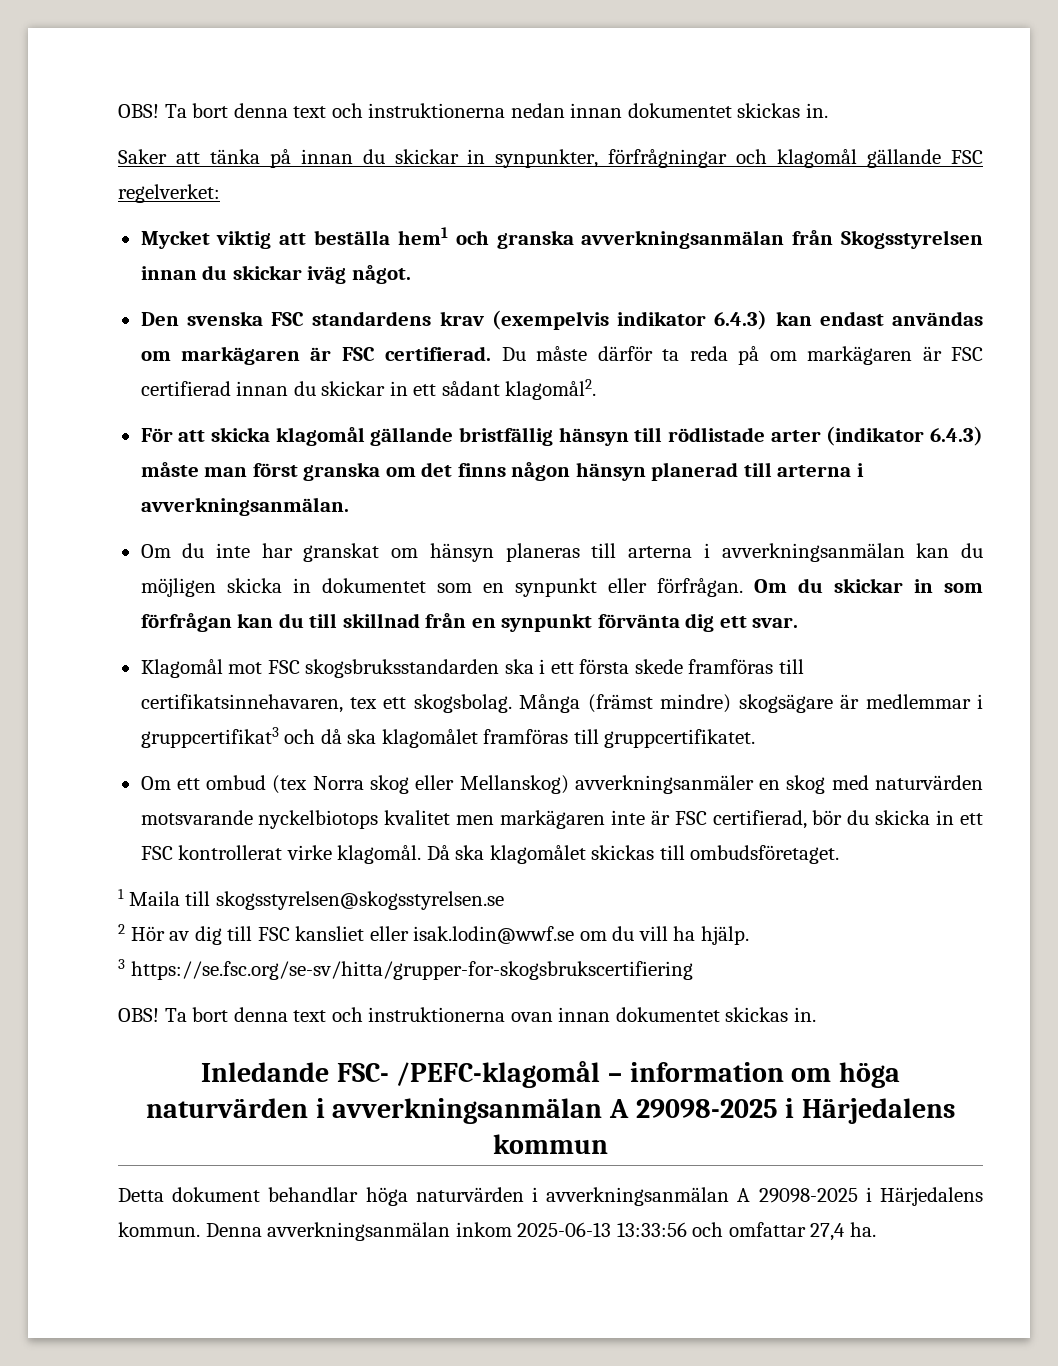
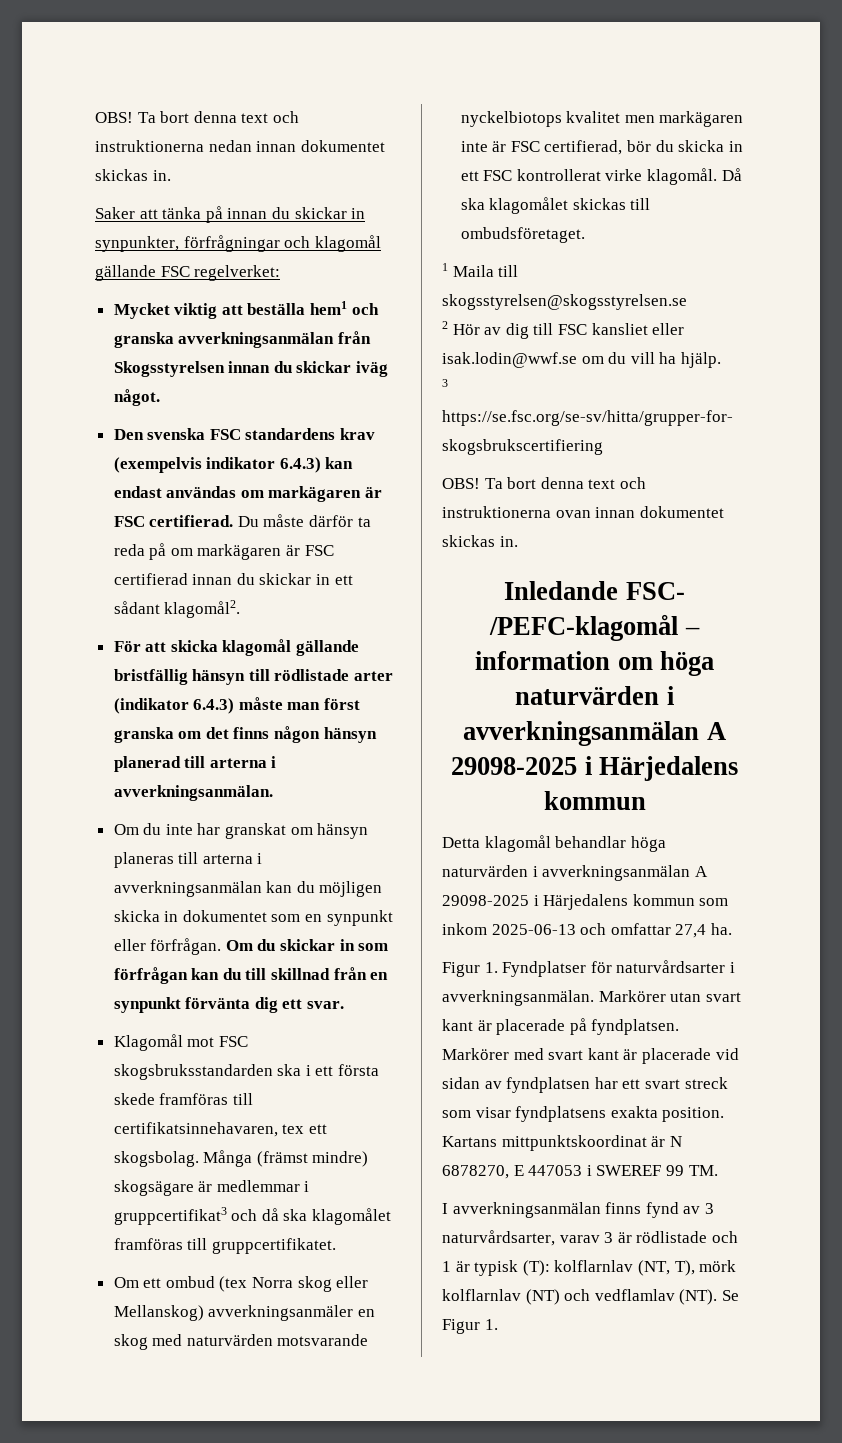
[172,1187,261,1202] dokument -> [484,835,551,852] klagomål
[118,1222,451,1241] kommun. Denna avverkningsanmälan -> [632,894,729,906] kommun som
[616,1222,687,1237] 13:33:56 -> (576, 929) none
(876, 1229) none -> [442,960,735,977] [442,990,741,1006] [442,1018,680,1035] [442,1048,739,1064] [442,1077,728,1093] [442,1106,725,1122] [442,1135,682,1151] [442,1165,718,1179] [442,1202,714,1218] [442,1230,738,1246] [442,1260,737,1276] [442,1289,739,1305] [442,1319,498,1334] // Figur 1. Fyndplatser för naturvårdsarter i avverkningsanmälan. Markörer utan svart kant är placerade på fyndplatsen. Markörer med svart kant är placerade vid sidan av fyndplatsen har ett svart streck som visar fyndplatsens exakta position. Kartans mittpunktskoordinat är N 6878270, E 447053 i SWEREF 99 TM. // I avverkningsanmälan finns fynd av 3 naturvårdsarter, varav 3 är rödlistade och 1 är typisk (T): kolflarnlav (NT, T), mörk kolflarnlav (NT) och vedflamlav (NT). Se Figur 1.

